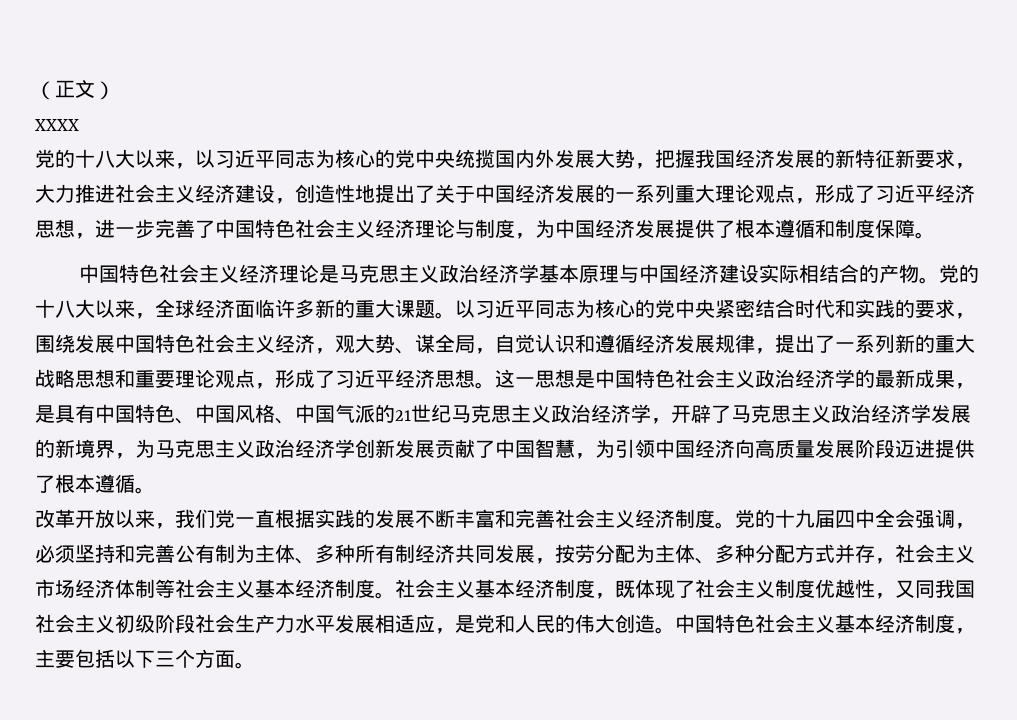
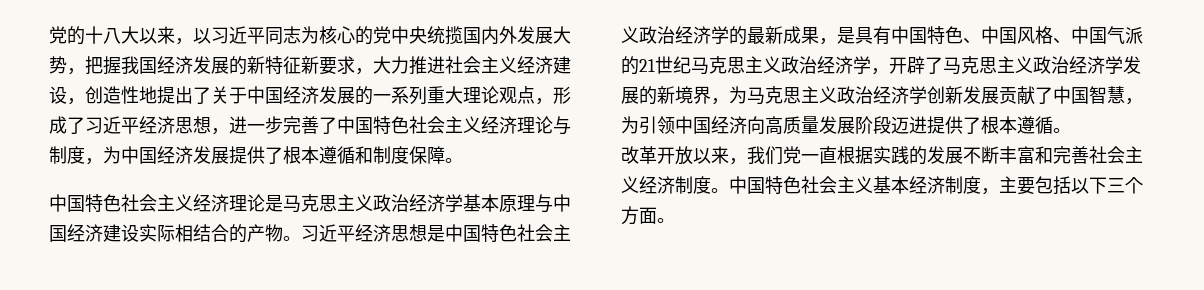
[35,79,115,100] [35,119,79,131] （正文） // XXXX // -> (49, 35) none
[939,264,980,283] [35,299,975,319] [35,334,975,354] [35,369,575,389] 党的十八大以来，全球经济面临许多新的重大课题。以习近平同志为核心的党中央紧密结合时代和实践的要求，围绕发展中国特色社会主义经济，观大势、谋全局，自觉认识和遵循经济发展规律，提出了一系列新的重大战略思想和重要理论观点，形成了习近平经济思想。这一思想 -> [301,224,427,242] 习近平经济思想
[735,509,975,529] [35,544,975,564] [35,579,975,599] [35,614,675,634] 党的十九届四中全会强调，必须坚持和完善公有制为主体、多种所有制经济共同发展，按劳分配为主体、多种分配方式并存，社会主义市场经济体制等社会主义基本经济制度。社会主义基本经济制度，既体现了社会主义制度优越性，又同我国社会主义初级阶段社会生产力水平发展相适应，是党和人民的伟大创造。 -> (729, 190) none

